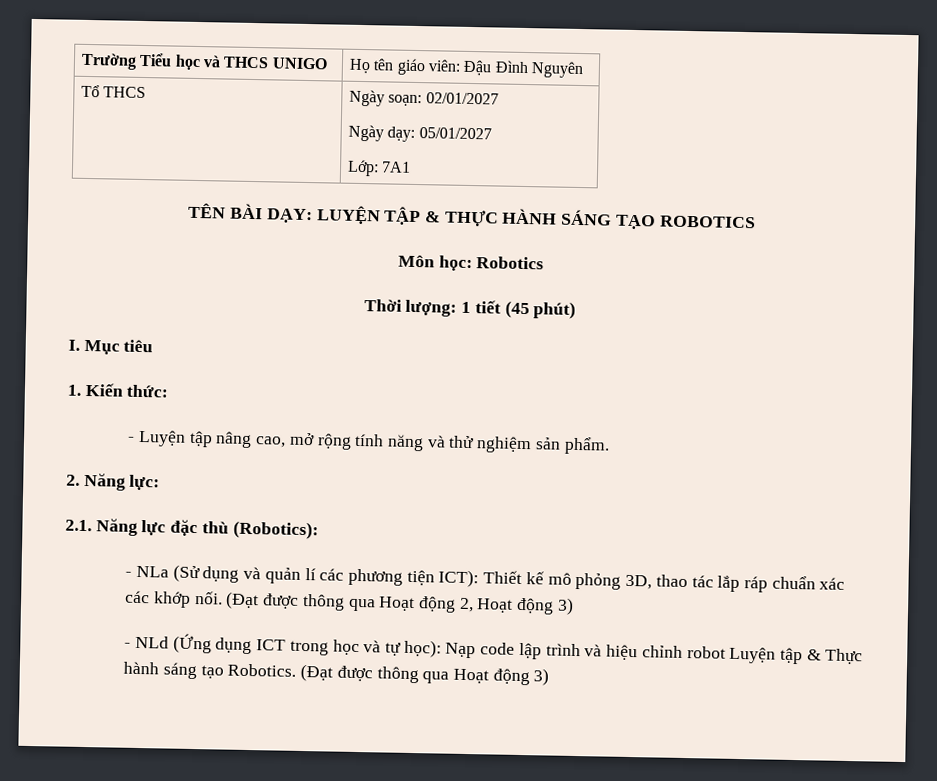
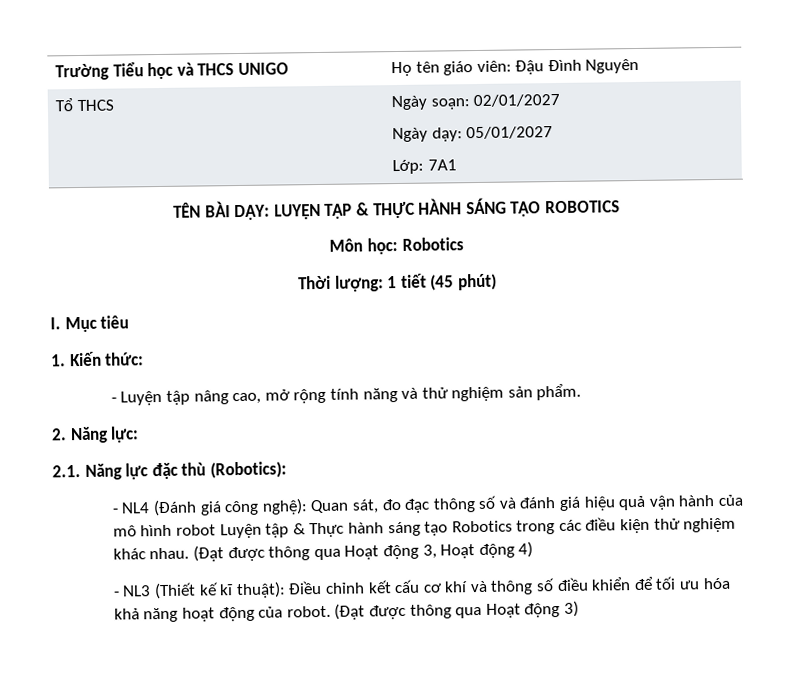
[135,564,846,593] [125,590,574,615] [124,633,683,661] NLa (Sử dụng và quản lí các phương tiện ICT): Thiết kế mô phỏng 3D, thao tác lắp ráp chuẩn xác các khớp nối. (Đạt được thông qua Hoạt động 2, Hoạt động 3) // - NLd (Ứng dụng ICT trong học và tự học): Nạp code lập trình và hiệu chỉnh -> [121,494,744,517] [112,524,173,537] NL4 (Đánh giá công nghệ): Quan sát, đo đạc thông số và đánh giá hiệu quả vận hành của mô hình
[227,663,297,677] Robotics. -> [451,517,737,535] [112,541,534,562] [113,576,731,600] [113,605,331,623] Robotics trong các điều kiện thử nghiệm khác nhau. (Đạt được thông qua Hoạt động 3, Hoạt động 4) // - NL3 (Thiết kế kĩ thuật): Điều chỉnh kết cấu cơ khí và thông số điều khiển để tối ưu hóa khả năng hoạt động của robot.

